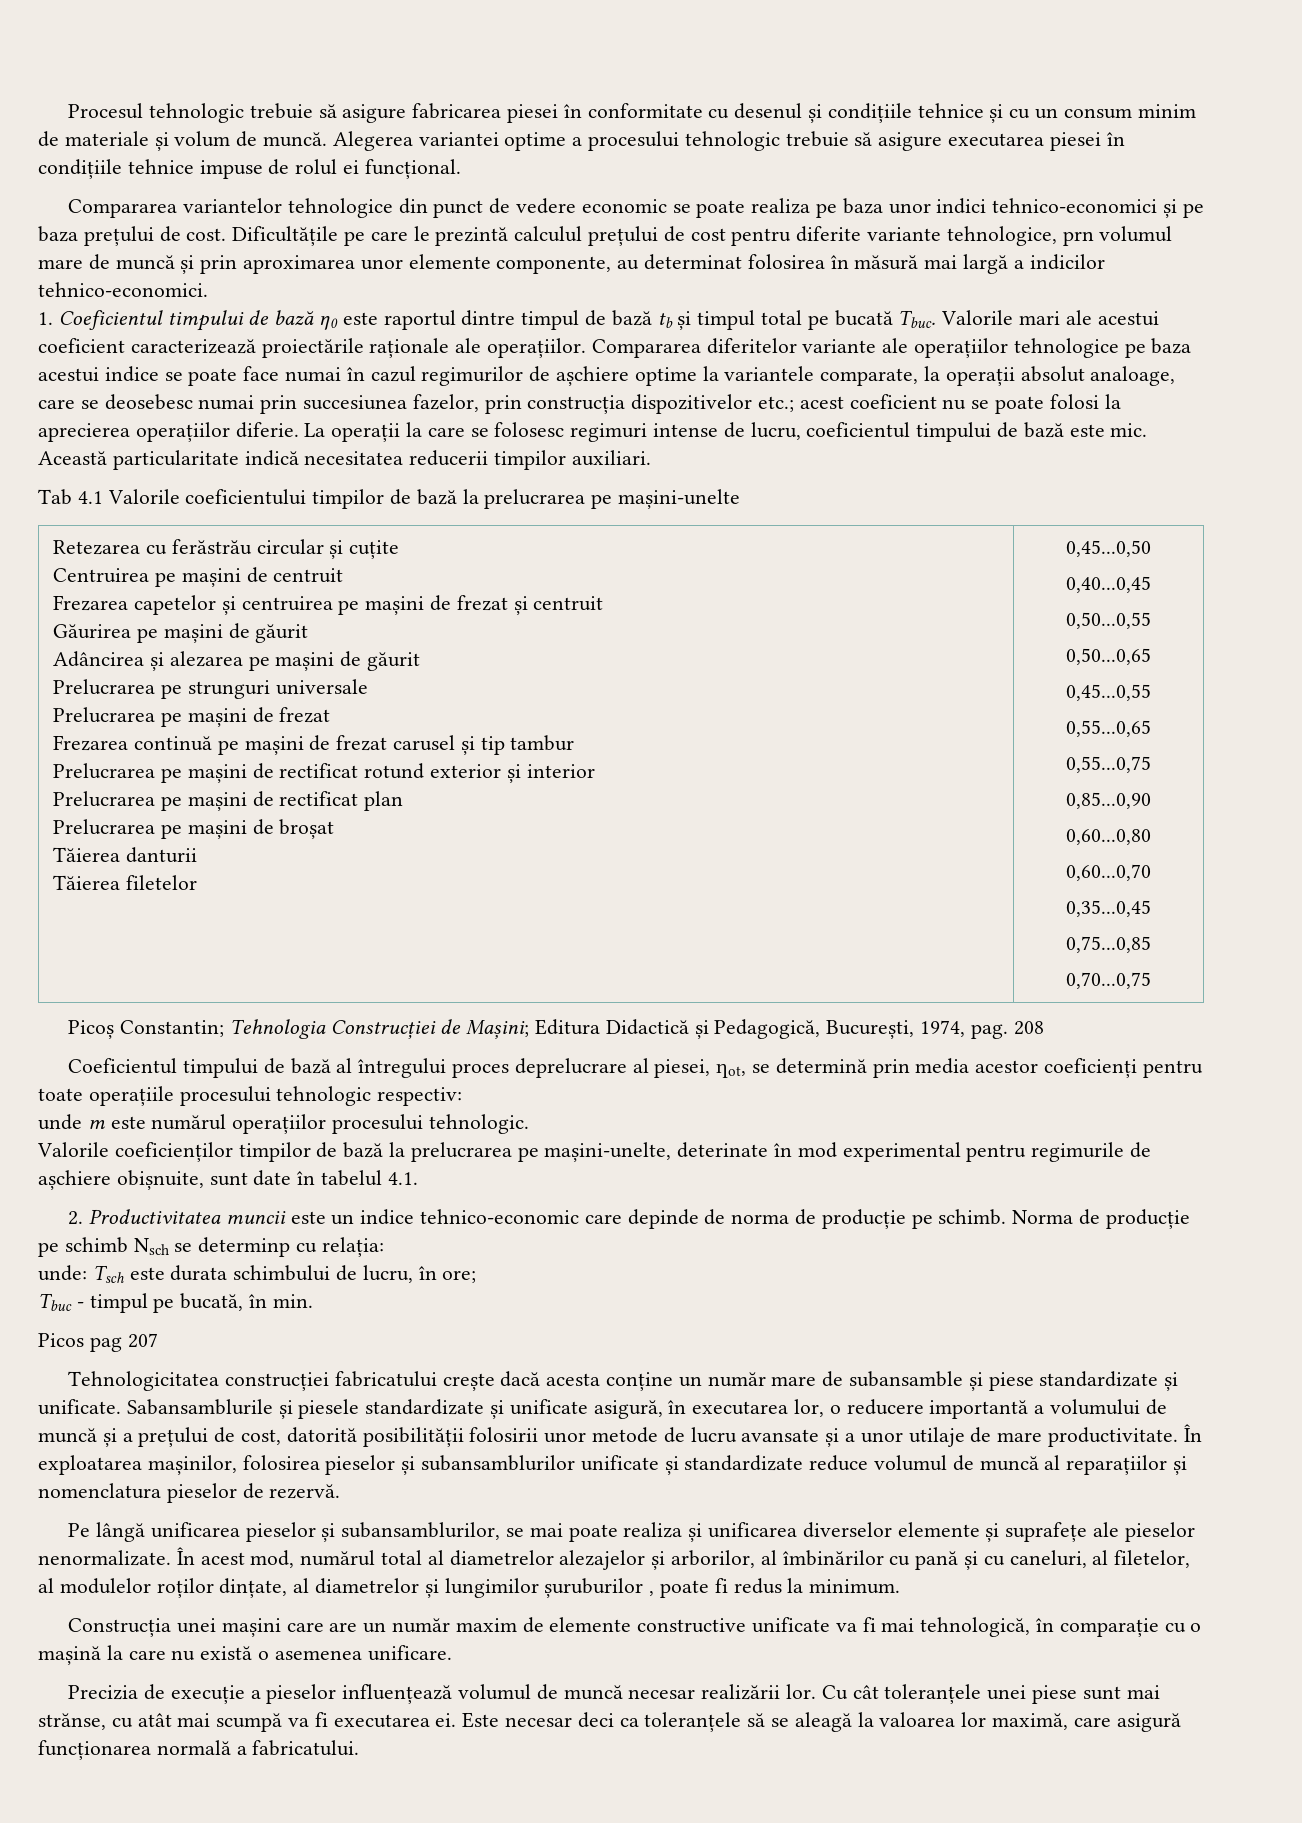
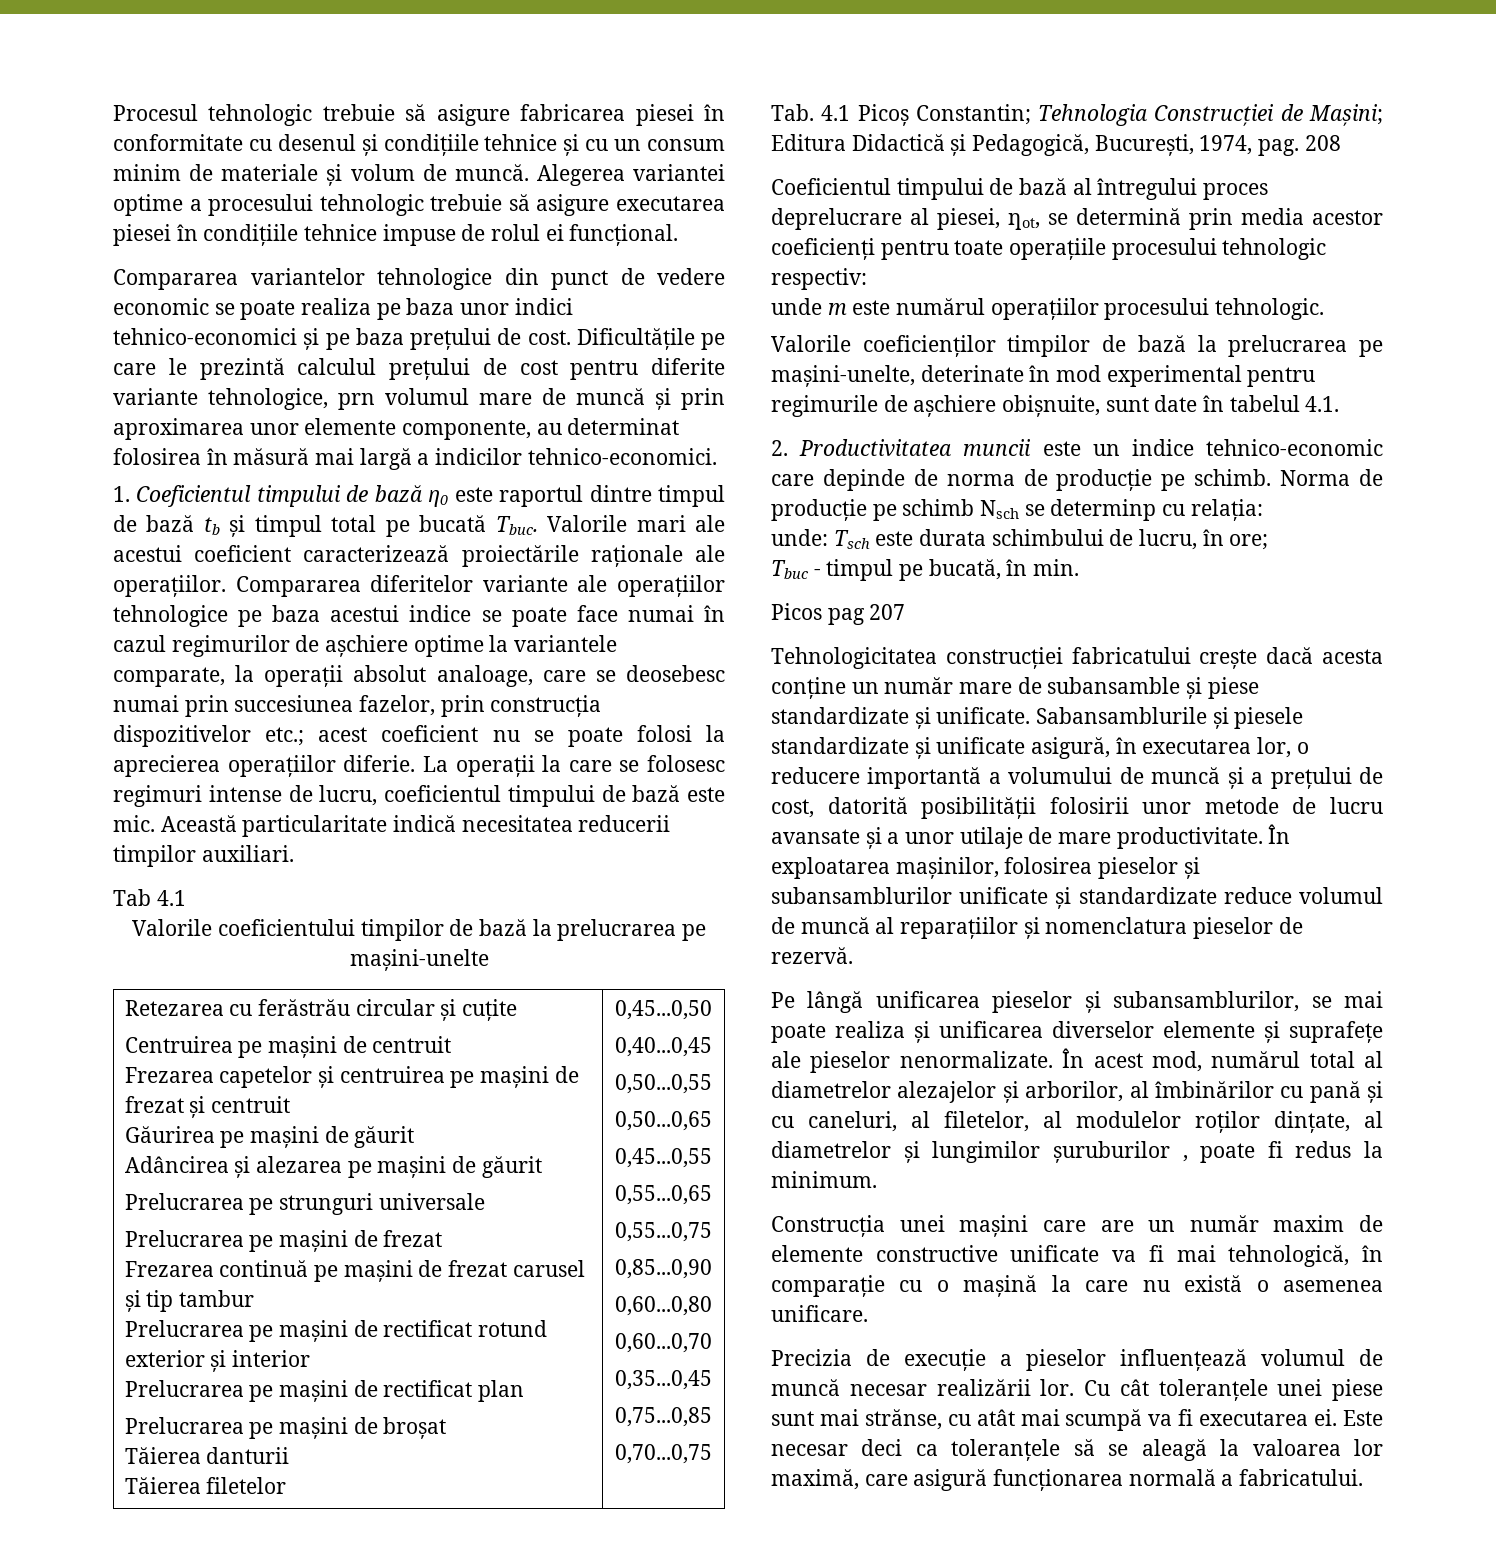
(103, 497) none -> (186, 898) //
(1151, 980) none -> [771,104,851,121] Tab. 4.1

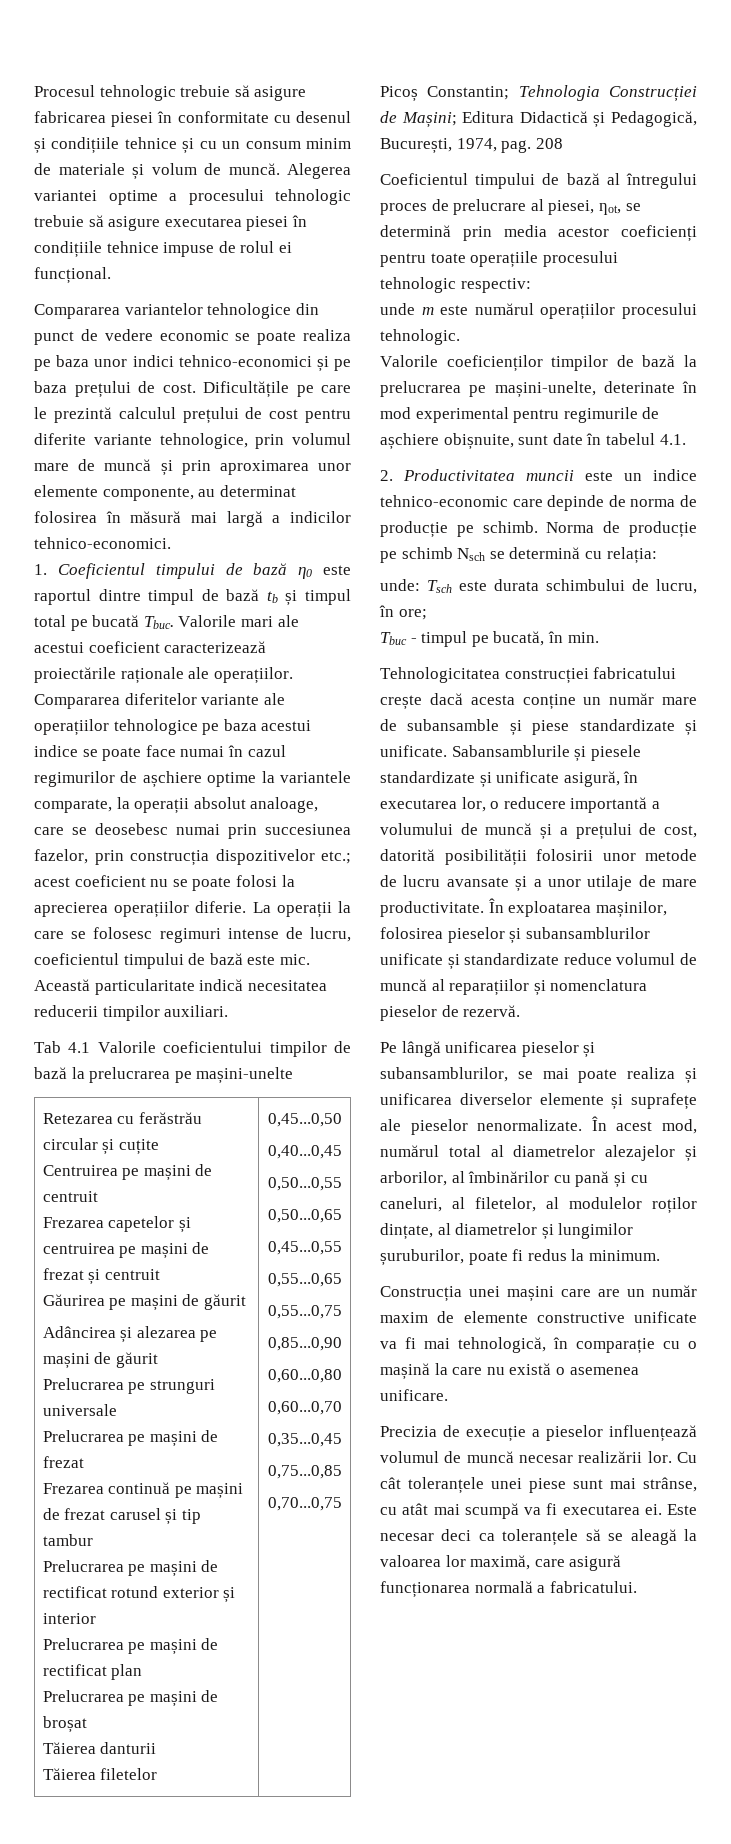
[338,393,375,410] prn -> [255,434,285,449] prin
(186, 898) // -> (91, 1047) none
[771,104,851,121] Tab. 4.1 -> (342, 1504) none
[771,208,902,230] deprelucrare -> [431,199,527,215] de prelucrare
[1050,499,1157,521] determinp -> [509,547,581,559] determină
[771,603,906,625] // Picos pag 207 -> (599, 637) none
[1052,1141,1188,1163] șuruburilor , -> [380,1249,464,1266] șuruburilor,
[864,1409,942,1430] strănse, -> [643,1477,697,1492] strânse,

